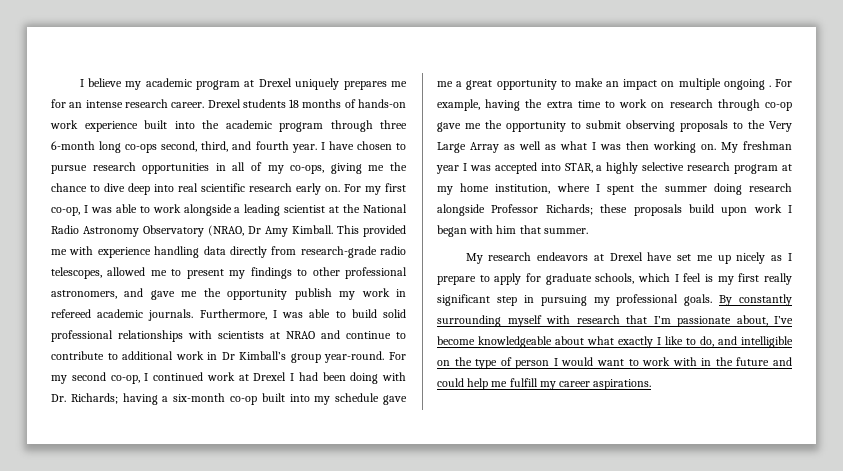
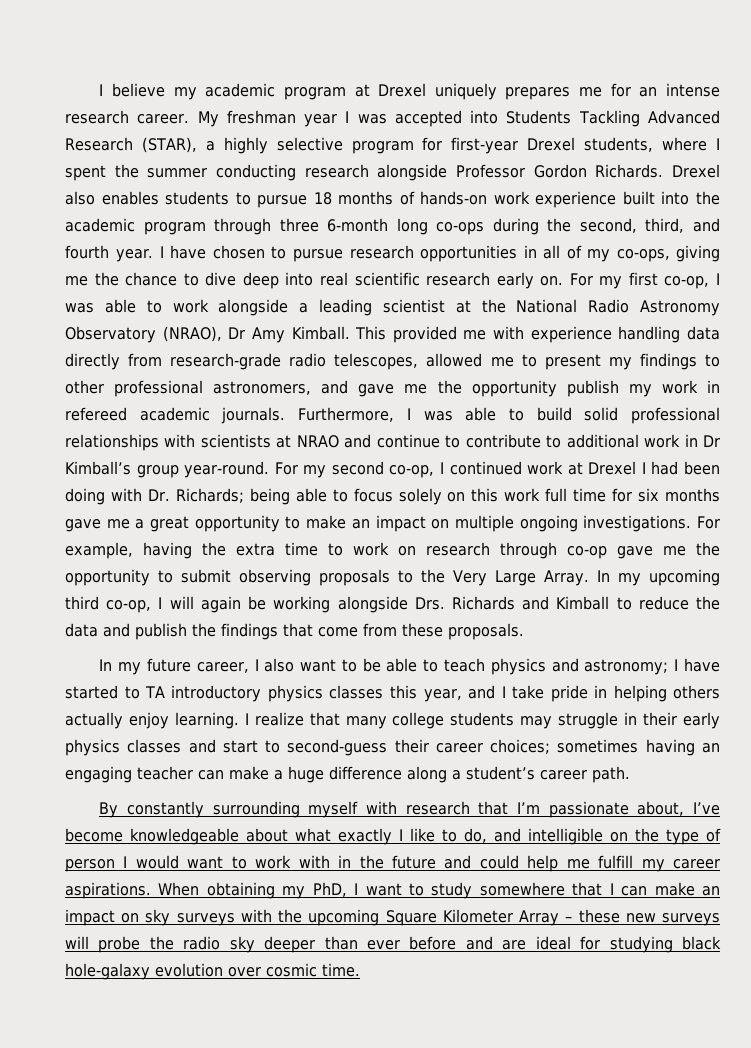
[207,99,286,108] Drexel students -> [197,110,720,127] [65,137,721,154] [65,164,720,181] [65,191,308,208] My freshman year I was accepted into Students Tackling Advanced Research (STAR), a highly selective program for first-year Drexel students, where I spent the summer conducting research alongside Professor Gordon Richards. Drexel also enables students to pursue
(158, 148) none -> [492,218,572,235] during the
[208,225,244,236] (NRAO, -> [162,326,222,342] (NRAO),
[122,393,380,405] having a six-month co-op built into my schedule -> [249,488,720,505] being able to focus solely on this work full time for six months
[768,85,771,87] . -> [583,515,692,532] investigations.
[470,141,792,153] [436,162,792,174] [437,183,792,195] [437,204,792,216] [437,225,588,237] [465,252,792,264] [437,273,792,285] [437,294,713,306] Array as well as what I was then working on. My freshman year I was accepted into STAR, a highly selective research program at my home institution, where I spent the summer doing research alongside Professor Richards; these proposals build upon work I began with him that summer. // My research endeavors at Drexel have set me up nicely as I prepare to apply for graduate schools, which I feel is my first really significant step in pursuing my professional goals. -> [544,569,720,586] [65,596,720,613] [65,623,524,640] [99,658,720,675] [65,685,720,702] [65,712,720,729] [65,739,720,756] [65,766,630,783] Array. In my upcoming third co-op, I will again be working alongside Drs. Richards and Kimball to reduce the data and publish the findings that come from these proposals. // In my future career, I also want to be able to teach physics and astronomy; I have started to TA introductory physics classes this year, and I take pride in helping others actually enjoy learning. I realize that many college students may struggle in their early physics classes and start to second-guess their career choices; sometimes having an engaging teacher can make a huge difference along a student’s career path. //
(652, 384) none -> [158,882,721,899] [65,909,721,926] [65,936,722,953] [65,963,360,980] When obtaining my PhD, I want to study somewhere that I can make an impact on sky surveys with the upcoming Square Kilometer Array – these new surveys will probe the radio sky deeper than ever before and are ideal for studying black hole-galaxy evolution over cosmic time.

